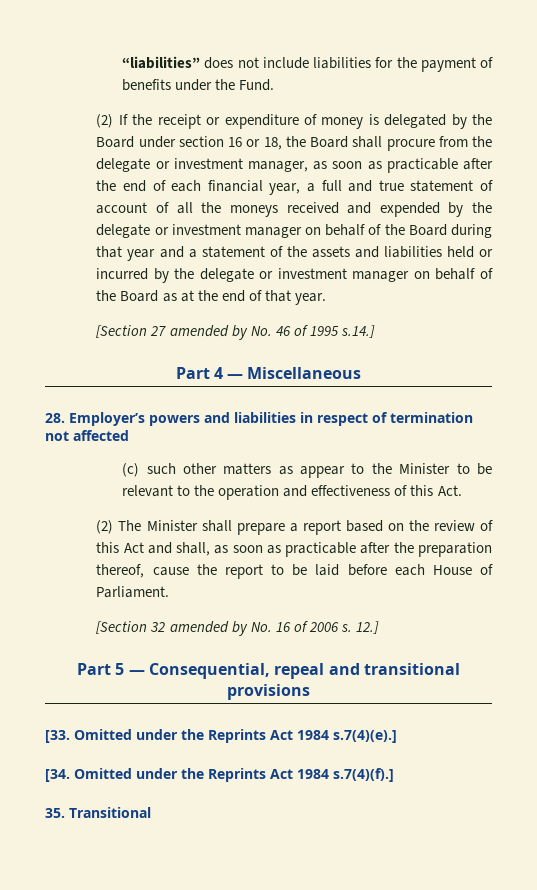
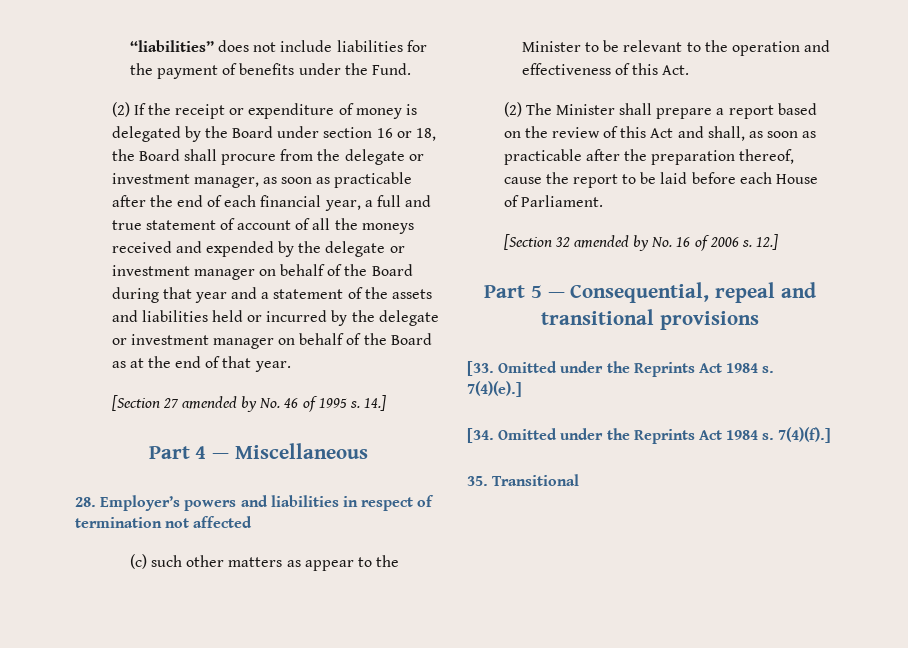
[340,325,375,338] s.14.] -> [349,395,387,411] s. 14.]
[333,730,397,743] s.7(4)(e).] -> [762,366,775,373] [467,381,522,397] s. 7(4)(e).]
[333,768,394,782] s.7(4)(f).] -> [762,427,832,443] s. 7(4)(f).]

